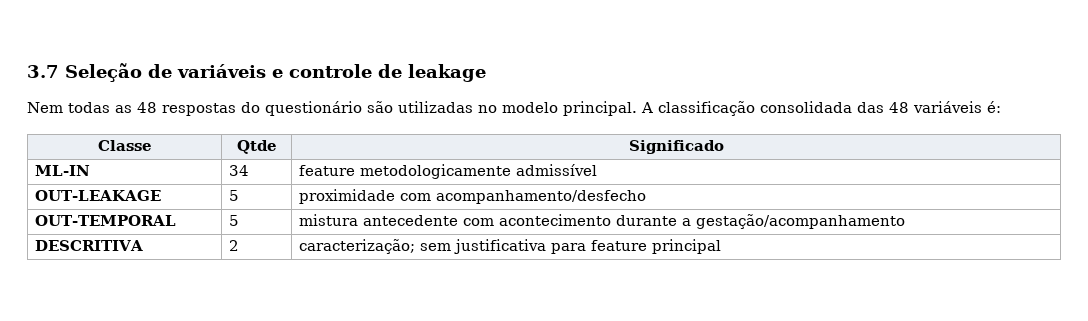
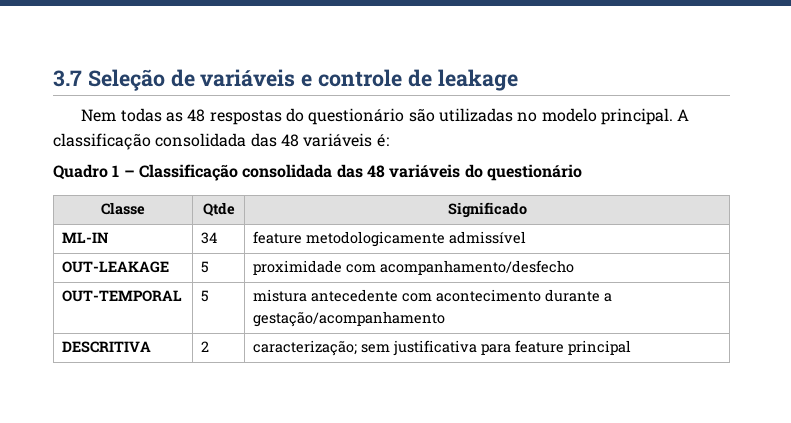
(1001, 107) none -> [53,164,582,181] // Quadro 1 – Classificação consolidada das 48 variáveis do questionário

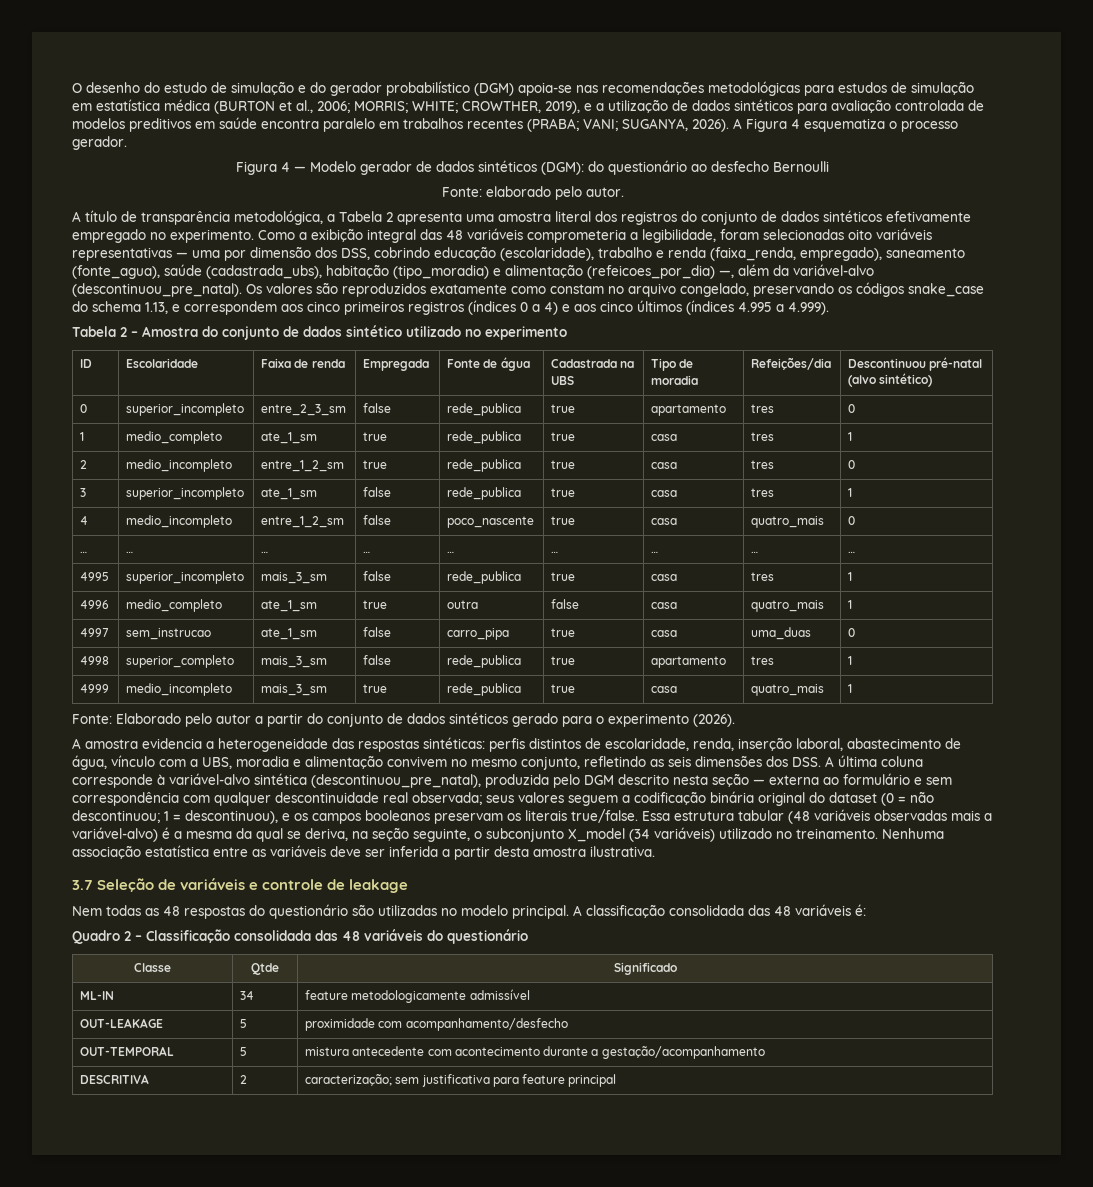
(53, 78) none -> [72,81,974,96] [72,99,984,114] [72,117,958,132] [72,136,127,150] [236,160,829,175] [441,186,624,200] [72,210,971,225] [72,228,932,243] [72,246,965,261] [72,264,874,279] [72,282,984,297] [72,300,829,315] [72,325,567,340] [80,359,93,368] [126,358,199,368] [261,358,345,368] [363,359,430,371] [447,357,530,371] [551,359,635,368] [551,376,575,385] [651,358,694,371] [651,375,699,385] [751,357,832,370] [848,357,983,371] [848,373,933,387] [80,404,88,413] [126,403,245,416] [261,404,347,416] [363,403,392,413] [447,403,522,416] [551,404,576,413] [651,404,727,416] [751,404,775,413] [848,404,856,413] [80,432,85,441] [126,431,223,444] [261,432,318,444] [363,432,388,441] [447,431,522,444] [551,432,576,441] [651,434,678,441] [751,432,775,441] [848,432,853,441] [80,460,88,469] [126,459,233,472] [261,460,345,472] [363,460,388,469] [447,459,522,472] [551,460,576,469] [651,462,678,469] [751,460,775,469] [848,460,856,469] [80,488,87,497] [126,487,245,500] [261,488,318,500] [363,487,392,497] [447,487,522,500] [551,488,576,497] [651,490,678,497] [751,488,775,497] [848,488,853,497] [80,516,89,525] [126,515,233,528] [261,516,345,528] [363,515,392,525] [447,516,535,528] [551,516,576,525] [651,518,678,525] [751,516,825,528] [848,516,856,525] [80,551,88,553] [126,551,134,553] [261,551,269,553] [363,551,371,553] [447,551,455,553] [551,551,559,553] [651,551,659,553] [751,551,759,553] [848,551,856,553] [80,572,110,581] [126,571,245,584] [261,572,328,584] [363,571,392,581] [447,571,522,584] [551,572,576,581] [651,574,678,581] [751,572,775,581] [848,572,853,581] [80,600,110,609] [126,599,223,612] [261,600,318,612] [363,600,388,609] [447,600,479,609] [551,599,580,609] [651,602,678,609] [751,600,825,612] [848,600,853,609] [80,628,110,637] [126,628,212,640] [261,628,318,640] [363,627,392,637] [447,628,510,640] [551,628,576,637] [651,630,678,637] [751,627,812,640] [848,628,856,637] [80,656,110,665] [126,655,235,668] [261,656,328,668] [363,655,392,665] [447,655,522,668] [551,656,576,665] [651,656,727,668] [751,656,775,665] [848,656,853,665] [80,684,110,693] [126,683,233,696] [261,684,328,696] [363,684,388,693] [447,683,522,696] [551,684,576,693] [651,686,678,693] [751,684,825,696] [848,684,853,693] [72,712,735,727] [72,737,961,752] [72,755,923,770] [72,773,952,788] [72,791,934,806] [72,809,992,824] [72,827,944,842] [72,845,655,860] O desenho do estudo de simulação e do gerador probabilístico (DGM) apoia-se nas recomendações metodológicas para estudos de simulação em estatística médica (BURTON et al., 2006; MORRIS; WHITE; CROWTHER, 2019), e a utilização de dados sintéticos para avaliação controlada de modelos preditivos em saúde encontra paralelo em trabalhos recentes (PRABA; VANI; SUGANYA, 2026). A Figura 4 esquematiza o processo gerador. // Figura 4 — Modelo gerador de dados sintéticos (DGM): do questionário ao desfecho Bernoulli // Fonte: elaborado pelo autor. // A título de transparência metodológica, a Tabela 2 apresenta uma amostra literal dos registros do conjunto de dados sintéticos efetivamente empregado no experimento. Como a exibição integral das 48 variáveis comprometeria a legibilidade, foram selecionadas oito variáveis representativas — uma por dimensão dos DSS, cobrindo educação (escolaridade), trabalho e renda (faixa_renda, empregado), saneamento (fonte_agua), saúde (cadastrada_ubs), habitação (tipo_moradia) e alimentação (refeicoes_por_dia) —, além da variável-alvo (descontinuou_pre_natal). Os valores são reproduzidos exatamente como constam no arquivo congelado, preservando os códigos snake_case do schema 1.13, e correspondem aos cinco primeiros registros (índices 0 a 4) e aos cinco últimos (índices 4.995 a 4.999). // Tabela 2 – Amostra do conjunto de dados sintético utilizado no experimento // ID | Escolaridade | Faixa de renda | Empregada | Fonte de água | Cadastrada na UBS | Tipo de moradia | Refeições/dia | Descontinuou pré-natal (alvo sintético) // 0 | superior_incompleto | entre_2_3_sm | false | rede_publica | true | apartamento | tres | 0 // 1 | medio_completo | ate_1_sm | true | rede_publica | true | casa | tres | 1 // 2 | medio_incompleto | entre_1_2_sm | true | rede_publica | true | casa | tres | 0 // 3 | superior_incompleto | ate_1_sm | false | rede_publica | true | casa | tres | 1 // 4 | medio_incompleto | entre_1_2_sm | false | poco_nascente | true | casa | quatro_mais | 0 // … | … | … | … | … | … | … | … | … // 4995 | superior_incompleto | mais_3_sm | false | rede_publica | true | casa | tres | 1 // 4996 | medio_completo | ate_1_sm | true | outra | false | casa | quatro_mais | 1 // 4997 | sem_instrucao | ate_1_sm | false | carro_pipa | true | casa | uma_duas | 0 // 4998 | superior_completo | mais_3_sm | false | rede_publica | true | apartamento | tres | 1 // 4999 | medio_incompleto | mais_3_sm | true | rede_publica | true | casa | quatro_mais | 1 // Fonte: Elaborado pelo autor a partir do conjunto de dados sintéticos gerado para o experimento (2026). // A amostra evidencia a heterogeneidade das respostas sintéticas: perfis distintos de escolaridade, renda, inserção laboral, abastecimento de água, vínculo com a UBS, moradia e alimentação convivem no mesmo conjunto, refletindo as seis dimensões dos DSS. A última coluna corresponde à variável-alvo sintética (descontinuou_pre_natal), produzida pelo DGM descrito nesta seção — externa ao formulário e sem correspondência com qualquer descontinuidade real observada; seus valores seguem a codificação binária original do dataset (0 = não descontinuou; 1 = descontinuou), e os campos booleanos preservam os literais true/false. Essa estrutura tabular (48 variáveis observadas mais a variável-alvo) é a mesma da qual se deriva, na seção seguinte, o subconjunto X_model (34 variáveis) utilizado no treinamento. Nenhuma associação estatística entre as variáveis deve ser inferida a partir desta amostra ilustrativa. //
[112,165,120,177] 1 -> [124,931,131,941] 2

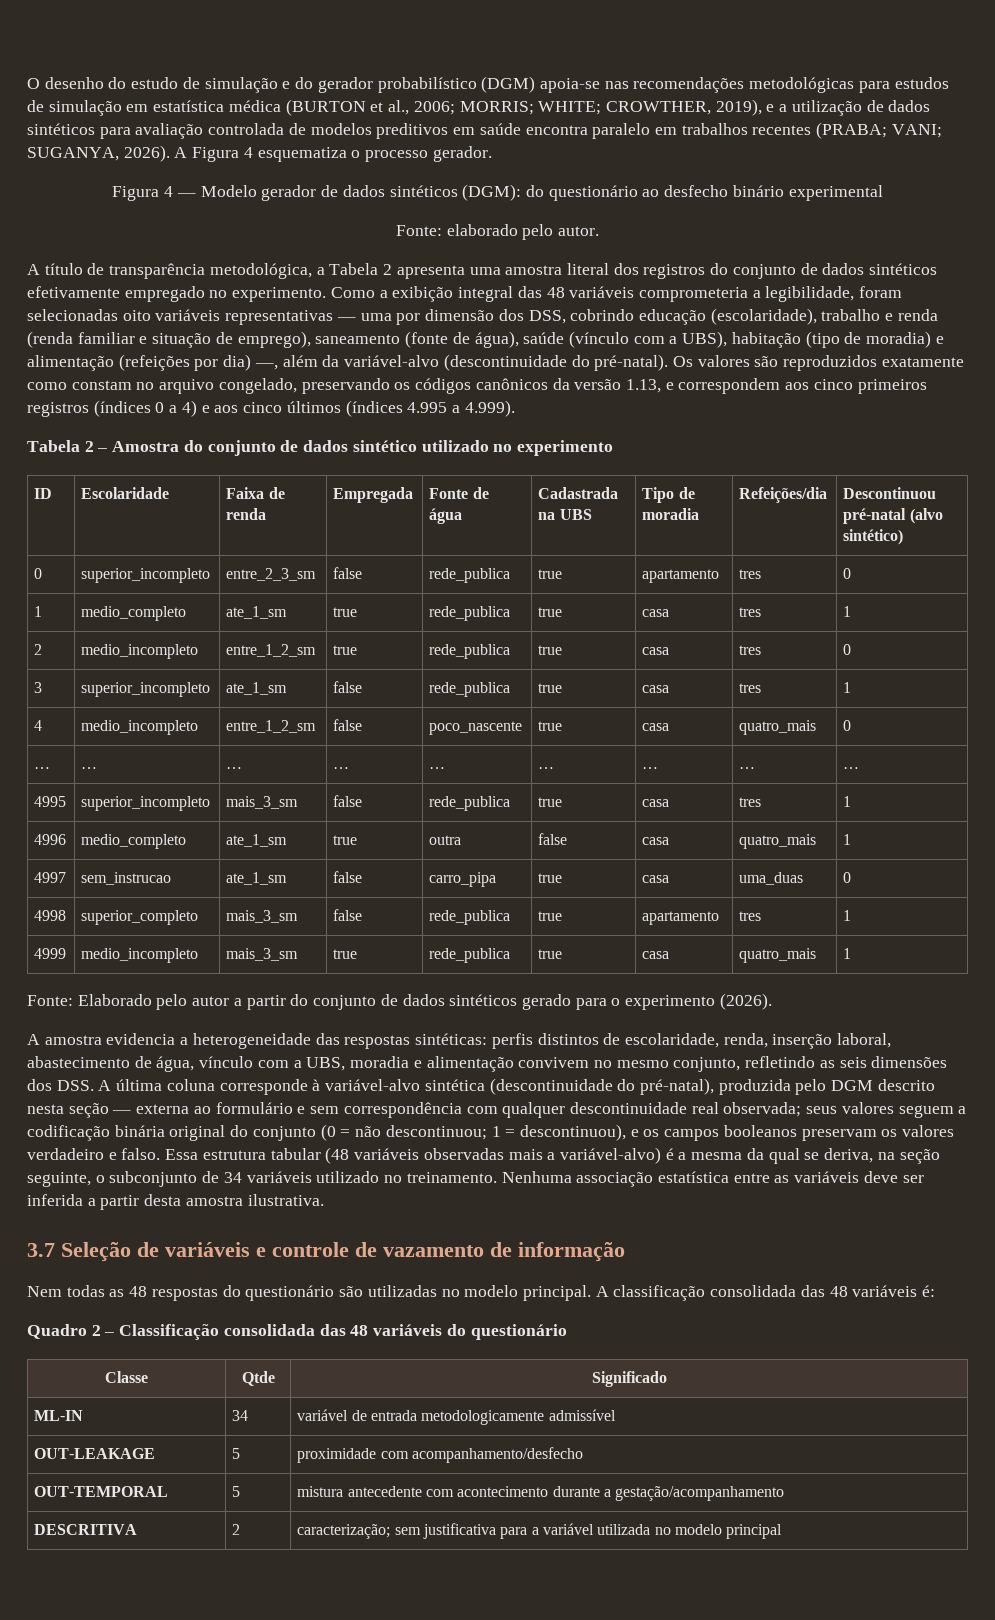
[773,161,829,172] Bernoulli -> [732,185,883,201] binário experimental
[710,247,965,261] [72,264,715,279] (faixa_renda, empregado), saneamento (fonte_agua), saúde (cadastrada_ubs), habitação (tipo_moradia) e alimentação (refeicoes_por_dia) -> [27,331,944,348] [27,354,252,371] (renda familiar e situação de emprego), saneamento (fonte de água), saúde (vínculo com a UBS), habitação (tipo de moradia) e alimentação (refeições por dia)
[72,283,242,297] (descontinuou_pre_natal). -> [443,354,669,371] (descontinuidade do pré-natal).
[908,283,984,297] [72,301,141,312] snake_case do schema -> [475,378,622,390] canônicos da versão
[311,774,481,788] (descontinuou_pre_natal), -> [489,1078,714,1095] (descontinuidade do pré-natal),
[829,792,877,803] dataset -> [252,1126,316,1141] conjunto
[525,809,638,823] literais true/false. -> [902,1125,955,1137] [27,1148,161,1160] valores verdadeiro e falso.
[568,827,715,842] X_model (34 variáveis) -> [202,1171,312,1183] de 34 variáveis
[349,879,409,893] leakage -> [383,1242,625,1262] vazamento de informação
[305,990,349,1000] feature -> [297,1409,418,1421] variável de entrada
[522,1074,566,1084] feature -> [531,1523,722,1535] a variável utilizada no modelo

